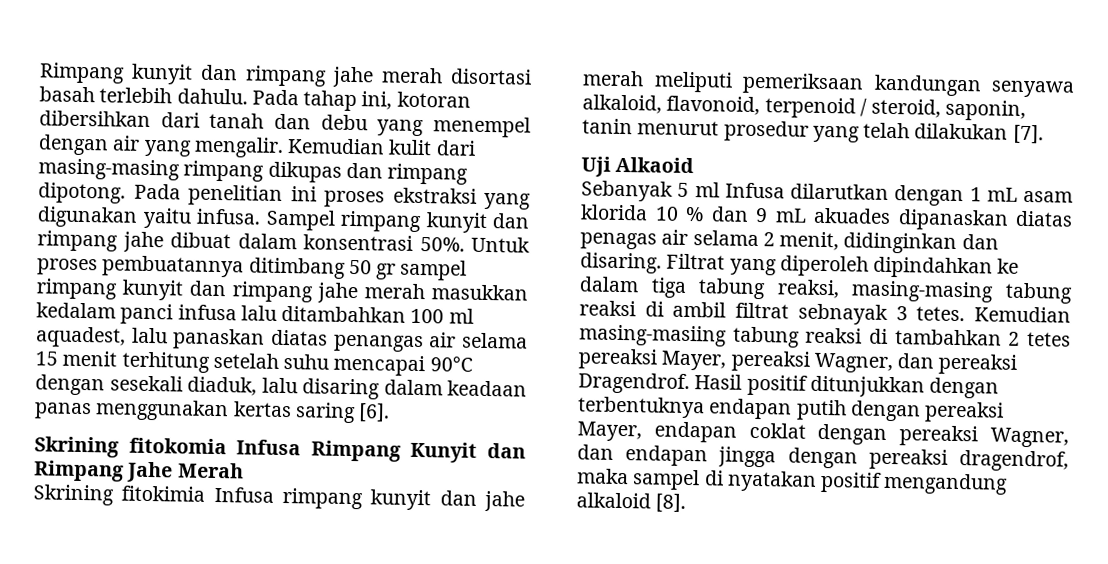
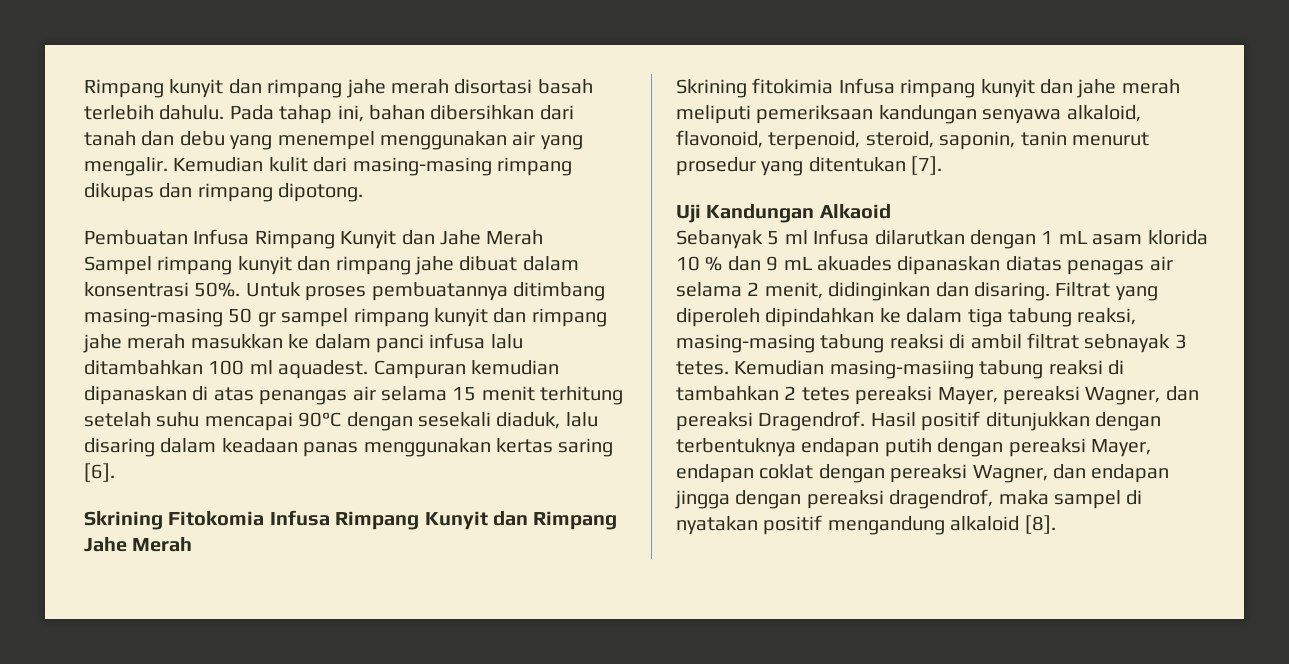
[396,91,471,108] kotoran -> [369,105,425,120] bahan
[38,134,109,156] dengan -> [380,131,507,150] menggunakan
[133,183,531,210] [37,206,261,229] Pada penelitian ini proses ekstraksi yang digunakan yaitu infusa. -> [84,229,544,249] // Pembuatan Infusa Rimpang Kunyit dan Jahe Merah //
(346, 268) none -> [84,308,223,327] masing-masing
[36,302,116,319] kedalam -> [288,334,371,349] ke dalam
[35,326,328,350] aquadest, lalu panaskan diatas -> [278,360,559,379] [84,386,254,405] aquadest. Campuran kemudian dipanaskan di atas
[128,437,227,455] fitokomia -> [168,511,265,526] Fitokomia
[764,97,867,119] terpenoid / -> [768,131,861,150] terpenoid,
[863,122,1009,140] telah dilakukan -> [808,157,906,172] ditentukan
(611, 166) none -> [706,204,815,223] Kandungan

